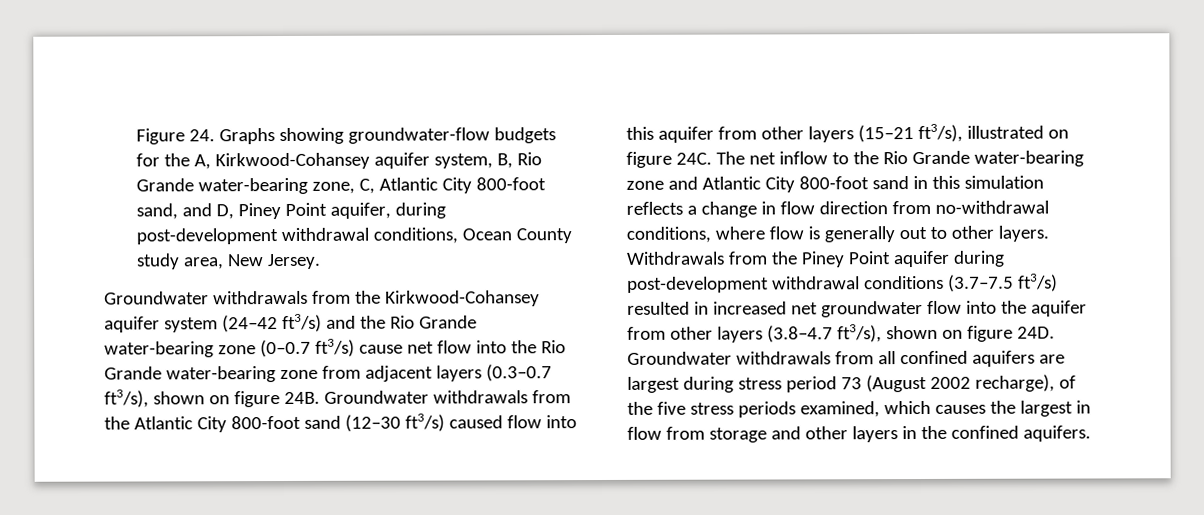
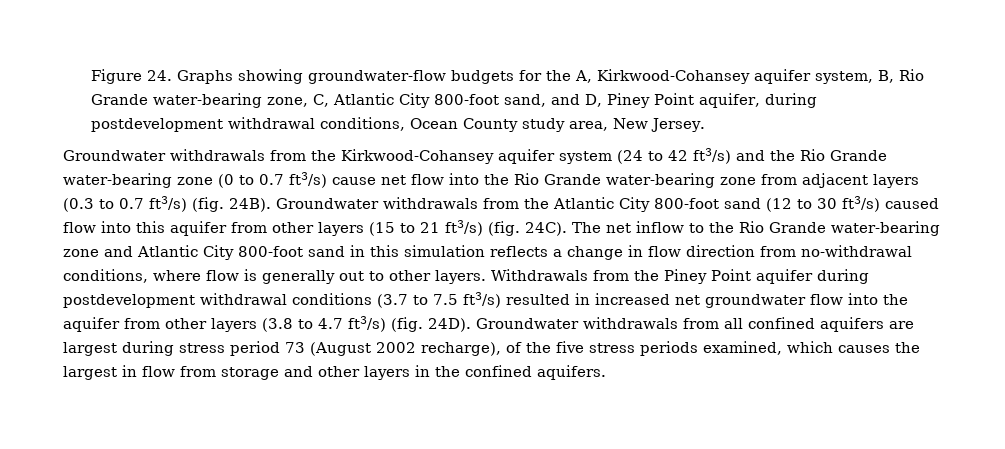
[136,228,279,245] post-development -> [91,118,224,132] postdevelopment
[221,315,278,333] (24–42 -> [617,150,688,164] (24 to 42
[259,339,311,358] (0–0.7 -> [218,174,284,188] (0 to 0.7
[485,364,552,382] [104,389,320,408] (0.3–0.7 ft3/s), shown on figure 24B. -> [63,196,271,212] (0.3 to 0.7 ft3/s) (fig. 24B).
[344,414,401,432] (12–30 -> [766,198,837,212] (12 to 30
[857,123,1069,143] [626,151,712,168] (15–21 ft3/s), illustrated on figure 24C. -> [369,220,567,236] (15 to 21 ft3/s) (fig. 24C).
[627,276,769,293] post-development -> [63,294,195,308] postdevelopment
[947,274,1014,292] (3.7–7.5 -> [377,294,458,308] (3.7 to 7.5
[766,324,1055,343] (3.8–4.7 ft3/s), shown on figure 24D. -> [262,316,471,332] (3.8 to 4.7 ft3/s) (fig. 24D).

